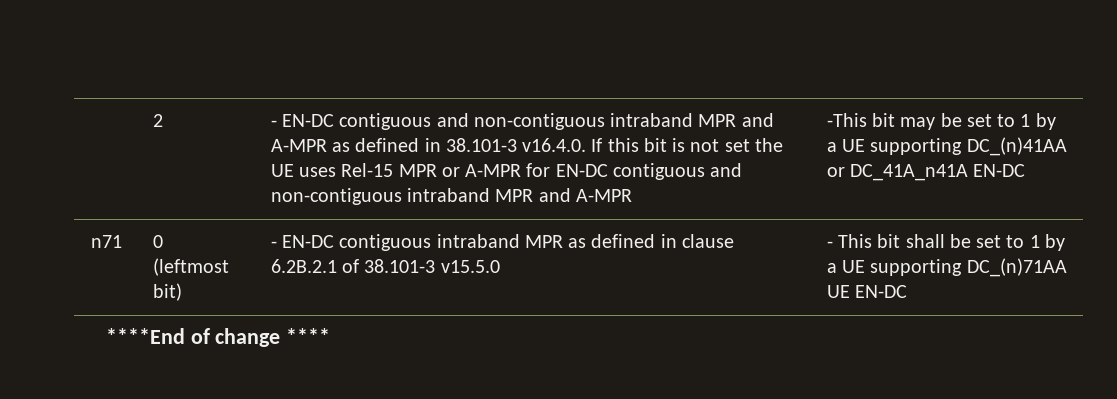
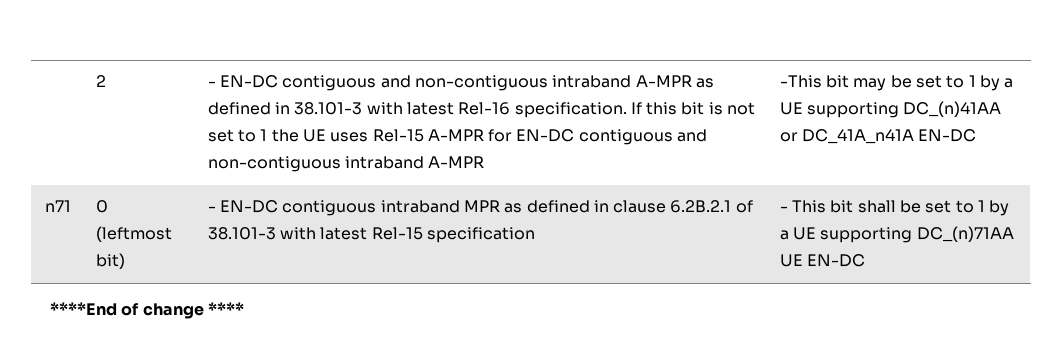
[698,113,774,127] MPR and -> (632, 81) none
[522,138,587,152] v16.4.0. -> [366,102,627,118] with latest Rel-16 specification.
(750, 145) none -> [237,129,268,142] to 1
[398,164,460,177] MPR or -> (424, 135) none
[495,188,571,202] MPR and -> (424, 162) none
[440,260,500,273] v15.5.0 -> [279,227,535,243] with latest Rel-15 specification

